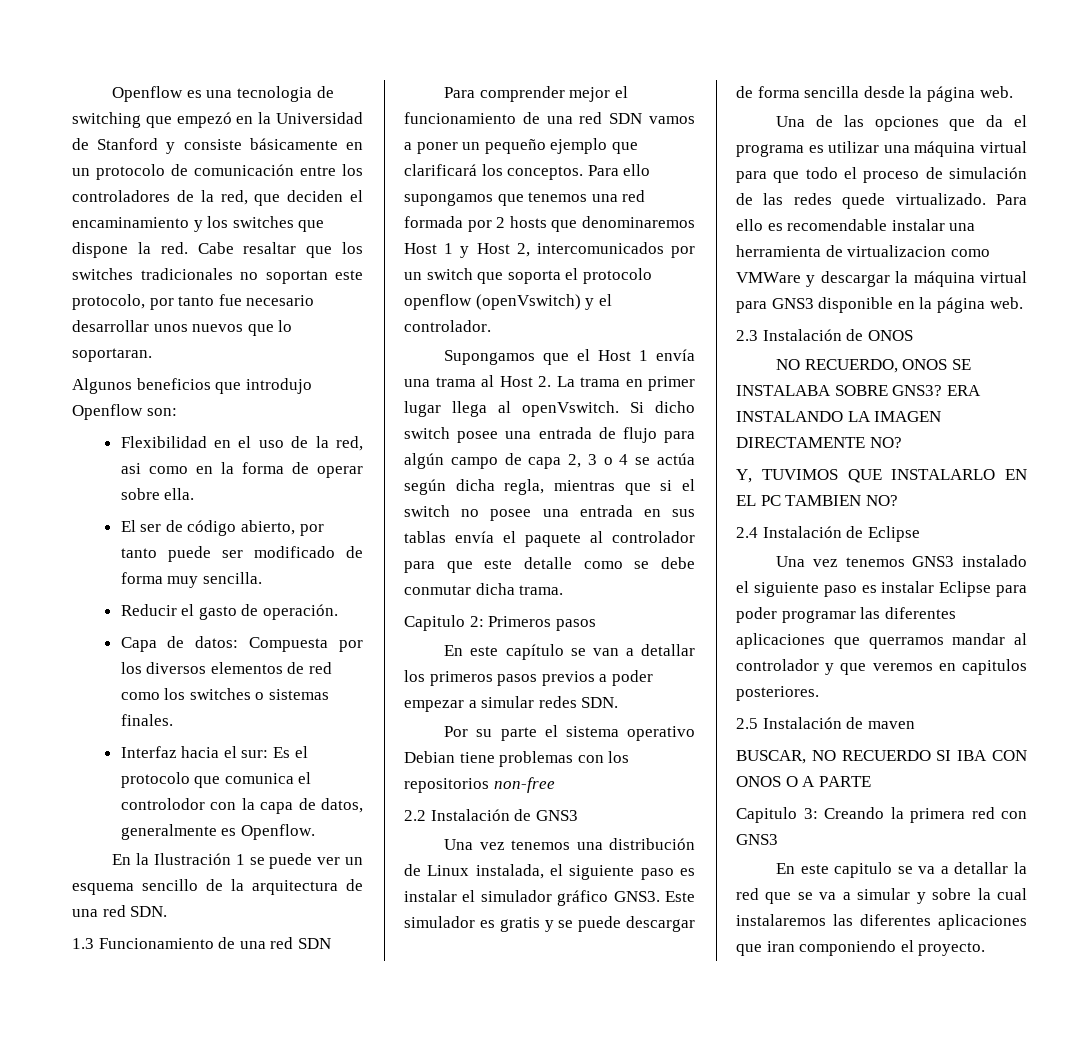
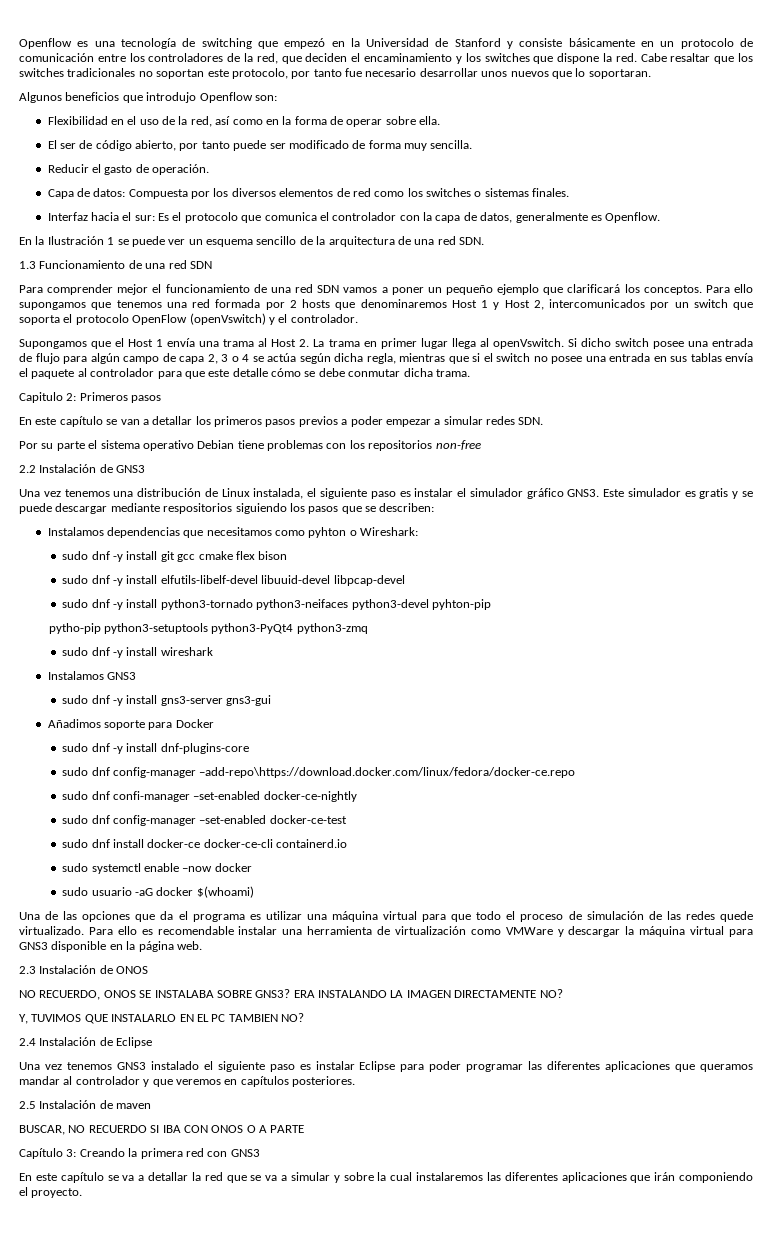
[237,86,313,102] tecnologia -> [120,38,176,49] tecnología
[120,463,141,474] asi -> [215,116,231,125] así
[120,798,205,810] controlodor -> [332,212,397,221] controlador
[404,294,472,310] openflow -> [132,314,188,325] OpenFlow
[583,561,623,569] como -> [271,368,301,377] cómo
[736,86,1013,102] de forma sencilla desde la página web. -> [110,503,435,514] [47,527,419,538] [62,551,288,562] [62,575,405,586] [62,599,491,610] [48,623,368,634] [62,647,213,658] [47,671,136,680] [62,695,272,706] [47,719,214,730] [62,743,249,754] [62,767,576,778] [62,791,357,802] [62,815,347,826] [62,839,348,848] [62,863,252,874] [62,886,254,898] mediante respositorios siguiendo los pasos que se describen: // Instalamos dependencias que necesitamos como pyhton o Wireshark: // sudo dnf -y install git gcc cmake flex bison // sudo dnf -y install elfutils-libelf-devel libuuid-devel libpcap-devel // sudo dnf -y install python3-tornado python3-neifaces python3-devel pyhton-pip // pytho-pip python3-setuptools python3-PyQt4 python3-zmq // sudo dnf -y install wireshark // Instalamos GNS3 // sudo dnf -y install gns3-server gns3-gui // Añadimos soporte para Docker // sudo dnf -y install dnf-plugins-core // sudo dnf config-manager –add-repo\https://download.docker.com/linux/fedora/docker-ce.repo // sudo dnf confi-manager –set-enabled docker-ce-nightly // sudo dnf config-manager –set-enabled docker-ce-test // sudo dnf install docker-ce docker-ce-cli containerd.io // sudo systemctl enable –now docker // sudo usuario -aG docker $(whoami)
[847,245,947,257] virtualizacion -> [394,926,466,935] virtualización
[868,637,944,649] querramos -> [700,1064,754,1072] queramos
[962,659,1027,675] capitulos -> [240,1076,289,1087] capítulos
[736,807,797,823] Capitulo -> [19,1148,63,1159] Capítulo
[834,862,893,878] capitulo -> [60,1172,104,1183] capítulo
[766,941,795,952] iran -> [654,1172,676,1181] irán

